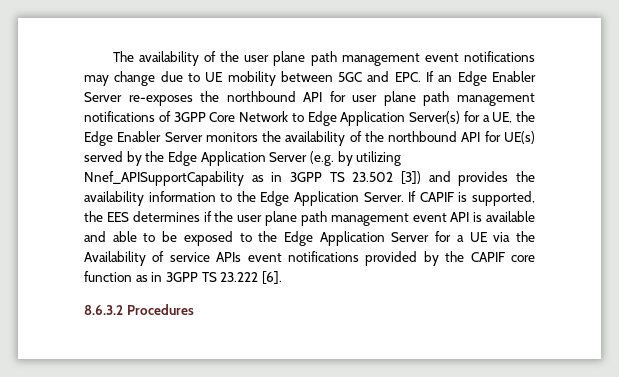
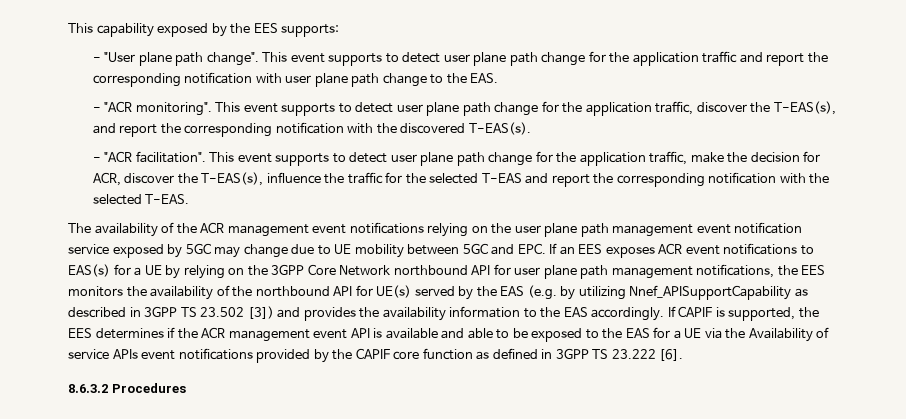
[112,51,535,66] The availability of the user plane path management event notifications -> [68,23,340,37] [92,51,828,66] [92,72,499,87] [92,101,836,116] [92,122,531,137] [92,151,821,166] [92,172,830,187] [92,194,190,205] [68,222,803,237] [68,243,211,258] This capability exposed by the EES supports: // - "User plane path change". This event supports to detect user plane path change for the application traffic and report the corresponding notification with user plane path change to the EAS. // - "ACR monitoring". This event supports to detect user plane path change for the application traffic, discover the T-EAS(s), and report the corresponding notification with the discovered T-EAS(s). // - "ACR facilitation". This event supports to detect user plane path change for the application traffic, make the decision for ACR, discover the T-EAS(s), influence the traffic for the selected T-EAS and report the corresponding notification with the selected T-EAS. // The availability of the ACR management event notifications relying on the user plane path management event notification service exposed by 5GC
[457,71,537,86] [84,91,220,106] Edge Enabler Server re-exposes the -> [578,243,814,258] [68,264,391,279] EES exposes ACR event notifications to EAS(s) for a UE by relying on the 3GPP Core Network
[84,111,535,126] [84,131,203,146] notifications of 3GPP Core Network to Edge Application Server(s) for a UE, the Edge Enabler Server -> [696,264,826,278] notifications, the EES
[167,151,308,166] Edge Application Server -> [500,286,525,296] EAS
(264, 178) none -> [68,307,126,318] described
[260,191,404,206] Edge Application Server. -> [563,307,665,321] EAS accordingly.
[237,211,327,226] user plane path -> [201,327,226,338] ACR
[284,231,430,246] Edge Application Server -> [625,328,650,338] EAS
(148, 278) none -> [492,348,538,359] defined

